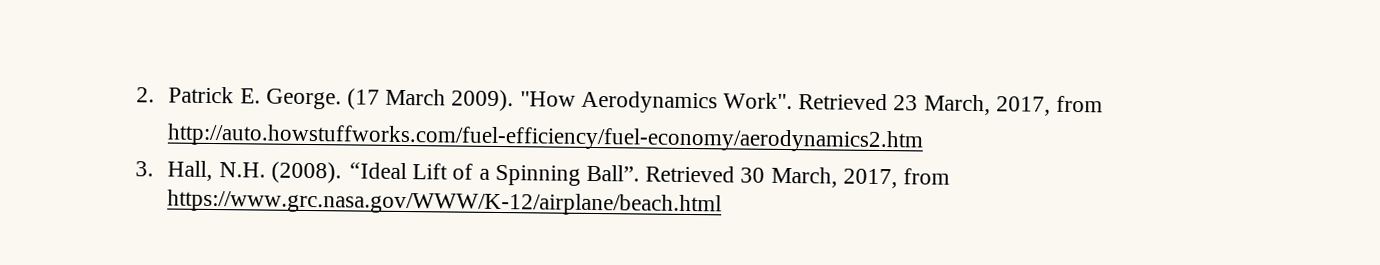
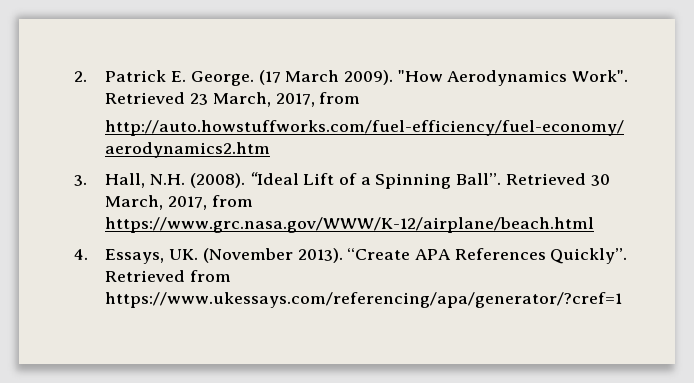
(723, 203) none -> [74,248,628,264] [105,270,232,282] [105,292,623,308] // 4. Essays, UK. (November 2013). “Create APA References Quickly”. Retrieved from https://www.ukessays.com/referencing/apa/generator/?cref=1

